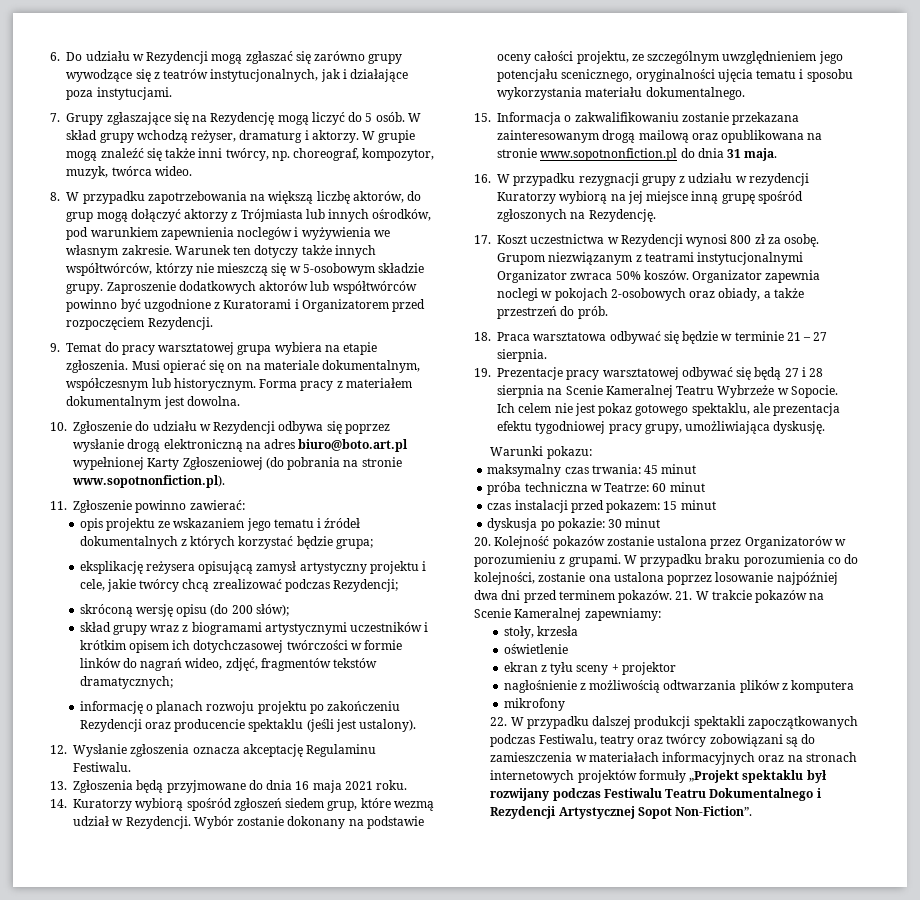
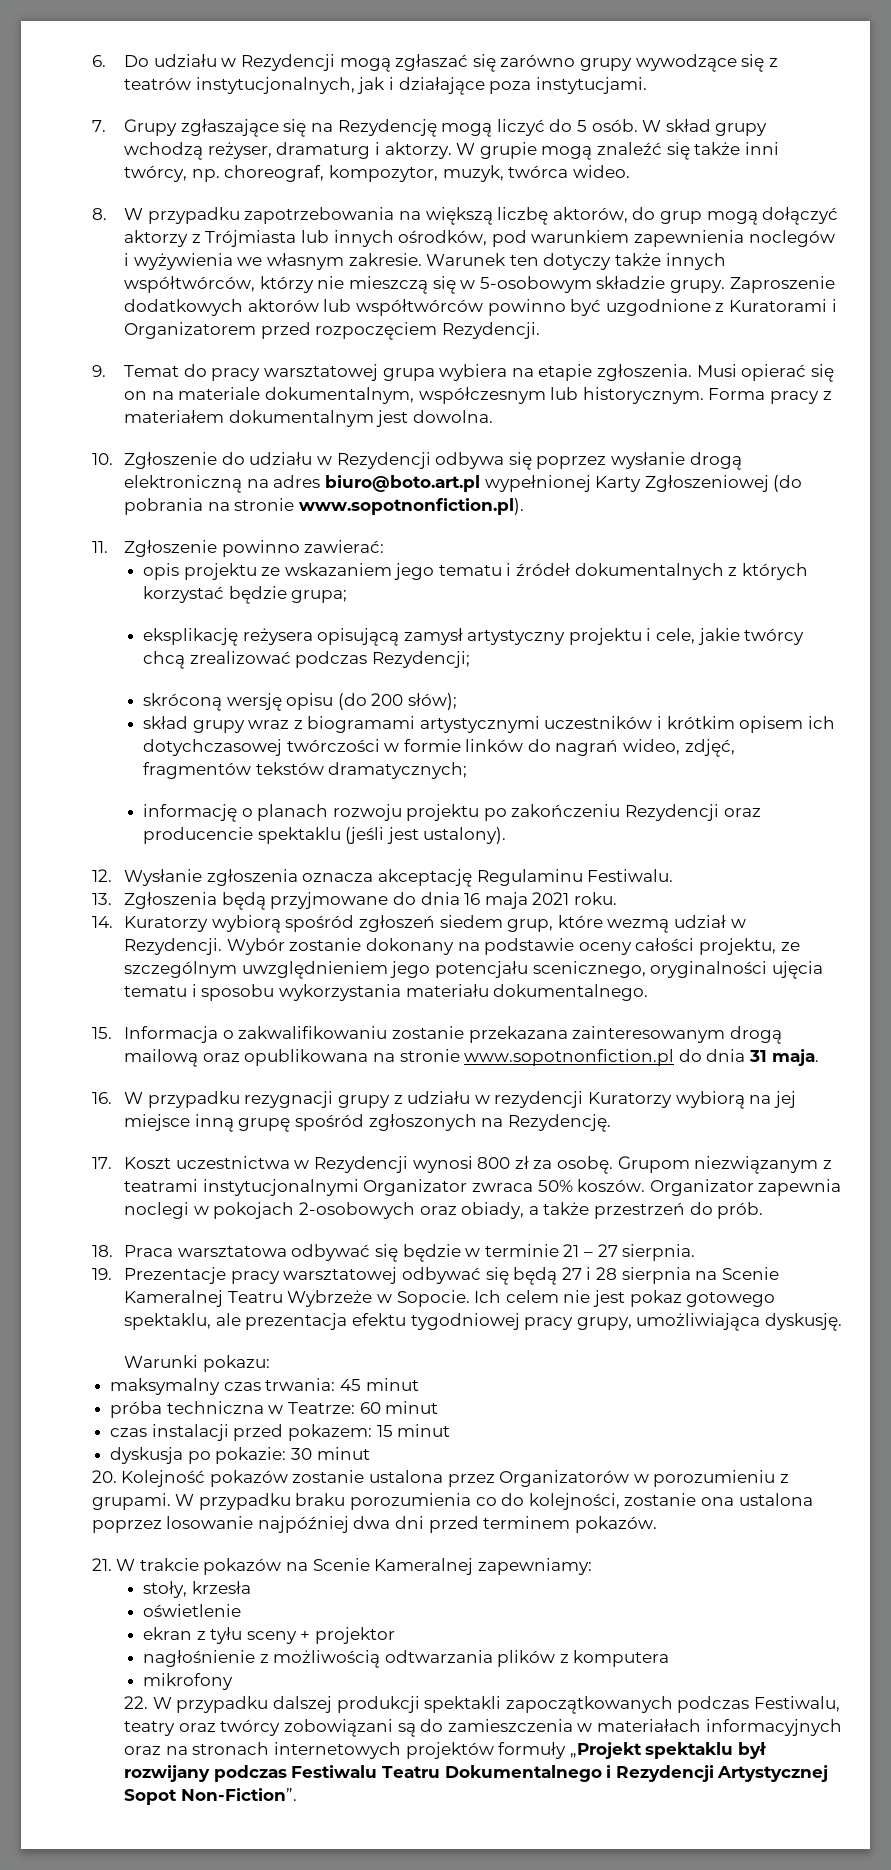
(673, 596) none -> (657, 1524) //

